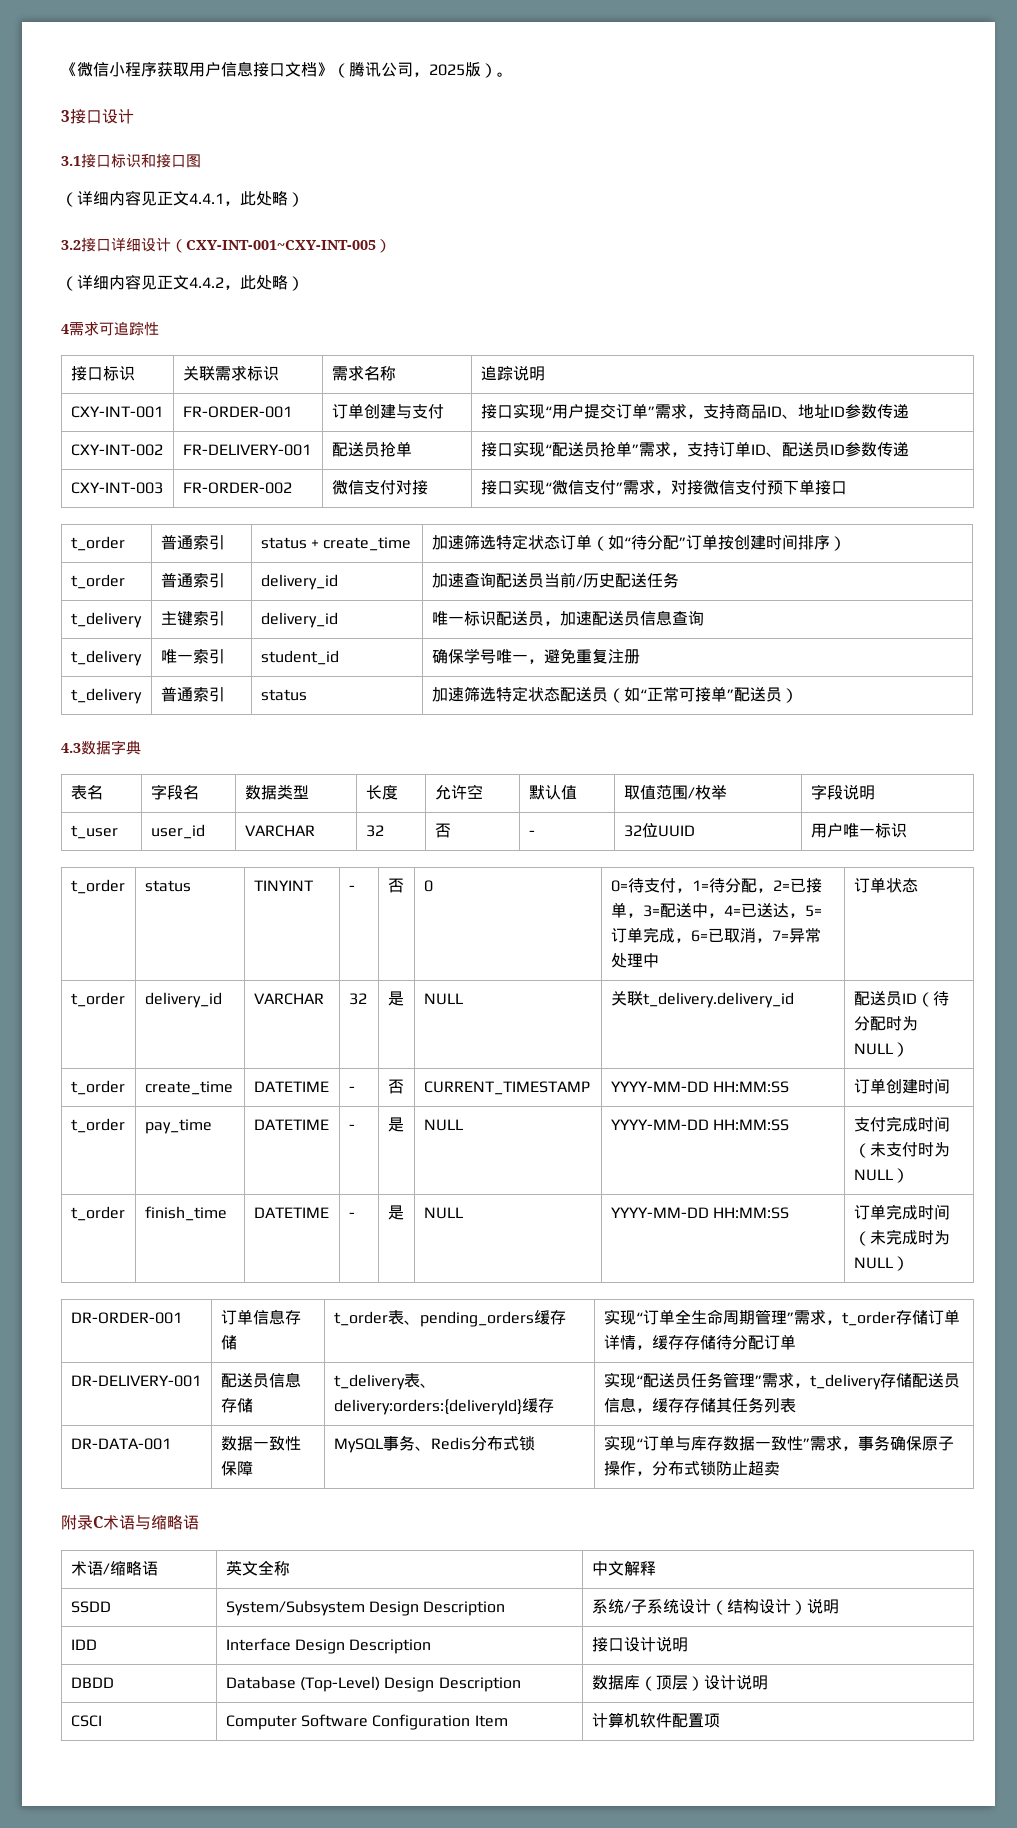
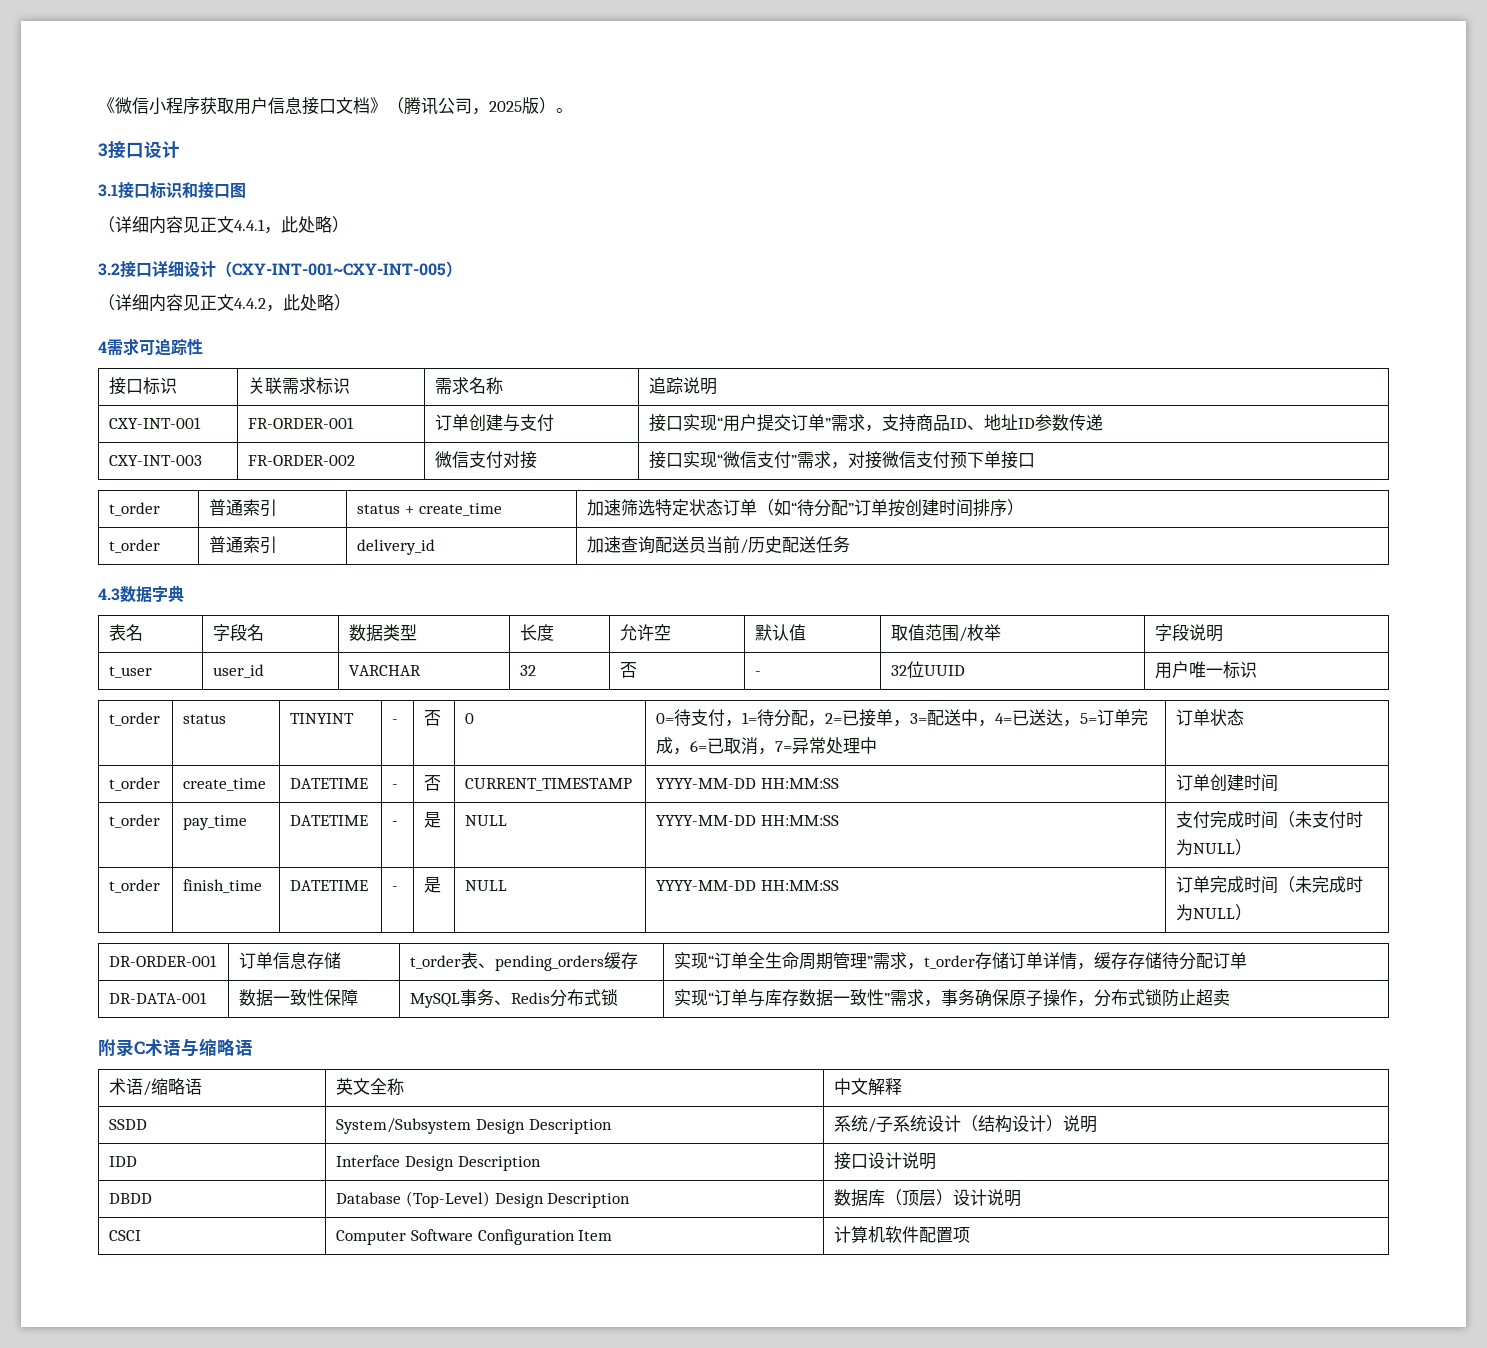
[70,444,163,456] [182,444,311,456] [331,441,412,457] [480,441,909,457] // CXY-INT-002 | FR-DELIVERY-001 | 配送员抢单 | 接口实现“配送员抢单”需求，支持订单ID、配送员ID参数传递 -> (1104, 422) none
[70,612,142,628] [160,611,225,626] [260,612,338,628] [431,610,704,626] [70,650,142,666] [160,649,225,664] [260,650,339,665] [431,648,640,664] [70,688,142,704] [160,687,225,702] [260,689,307,701] [431,686,798,703] // t_delivery | 主键索引 | delivery_id | 唯一标识配送员，加速配送员信息查询 // t_delivery | 唯一索引 | student_id | 确保学号唯一，避免重复注册 // t_delivery | 普通索引 | status | 加速筛选特定状态配送员（如“正常可接单”配送员） -> (851, 544) none
[70,992,125,1007] [144,992,222,1008] [253,993,324,1005] [348,993,367,1005] [387,991,404,1006] [423,993,463,1005] [610,991,794,1008] [853,990,949,1007] [853,1016,918,1031] [853,1042,909,1057] // t_order | delivery_id | VARCHAR | 32 | 是 | NULL | 关联t_delivery.delivery_id | 配送员ID（待分配时为NULL） -> (1245, 717) none
[70,1375,201,1387] [220,1372,301,1388] [220,1398,253,1413] [333,1373,436,1390] [333,1398,554,1415] [603,1372,960,1390] [603,1397,796,1413] // DR-DELIVERY-001 | 配送员信息存储 | t_delivery表、delivery:orders:{deliveryId}缓存 | 实现“配送员任务管理”需求，t_delivery存储配送员信息，缓存存储其任务列表 -> (1248, 960) none

